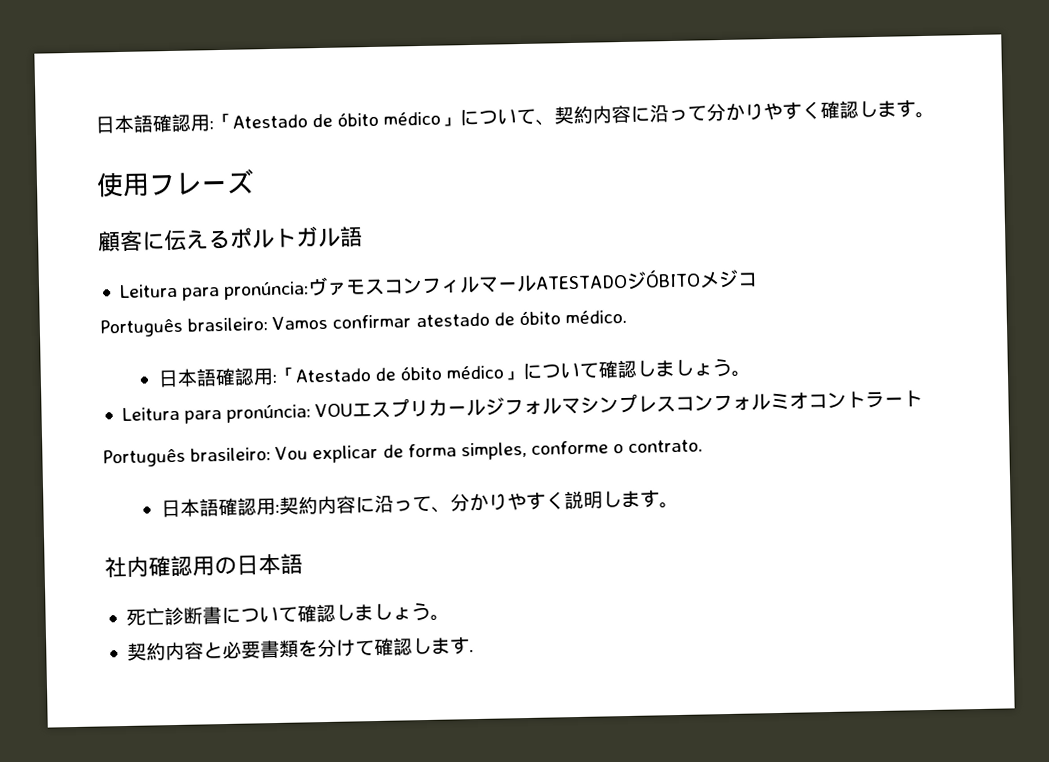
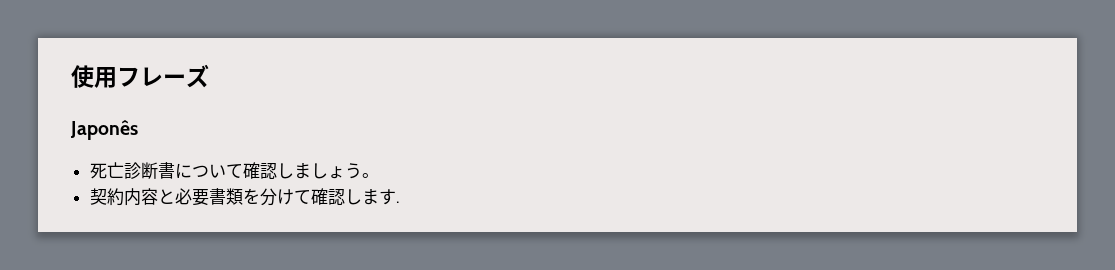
[95,99,936,134] [96,168,254,198] [97,226,363,253] [119,269,759,301] [99,309,627,338] [157,358,751,388] [121,390,924,424] [102,439,704,468] [160,489,679,518] [104,553,303,578] 日本語確認用:「Atestado de óbito médico」について、契約内容に沿って分かりやすく確認します。 // 使用フレーズ // 顧客に伝えるポルトガル語 // Leitura para pronúncia:ヴァモスコンフィルマールATESTADOジÓBITOメジコ // Português brasileiro: Vamos confirmar atestado de óbito médico. // 日本語確認用:「Atestado de óbito médico」について確認しましょう。 // Leitura para pronúncia: VOUエスプリカールジフォルマシンプレスコンフォルミオコントラート // Português brasileiro: Vou explicar de forma simples, conforme o contrato. // 日本語確認用:契約内容に沿って、分かりやすく説明します。 // 社内確認用の日本語 -> [71,64,209,88] [70,120,138,140] 使用フレーズ // Japonês

